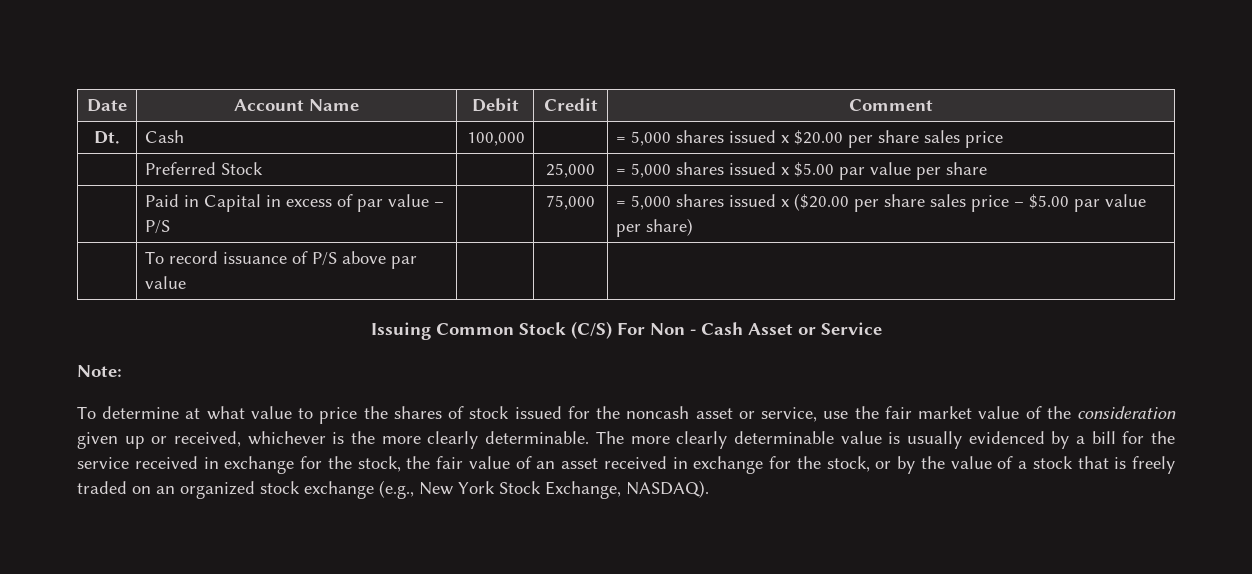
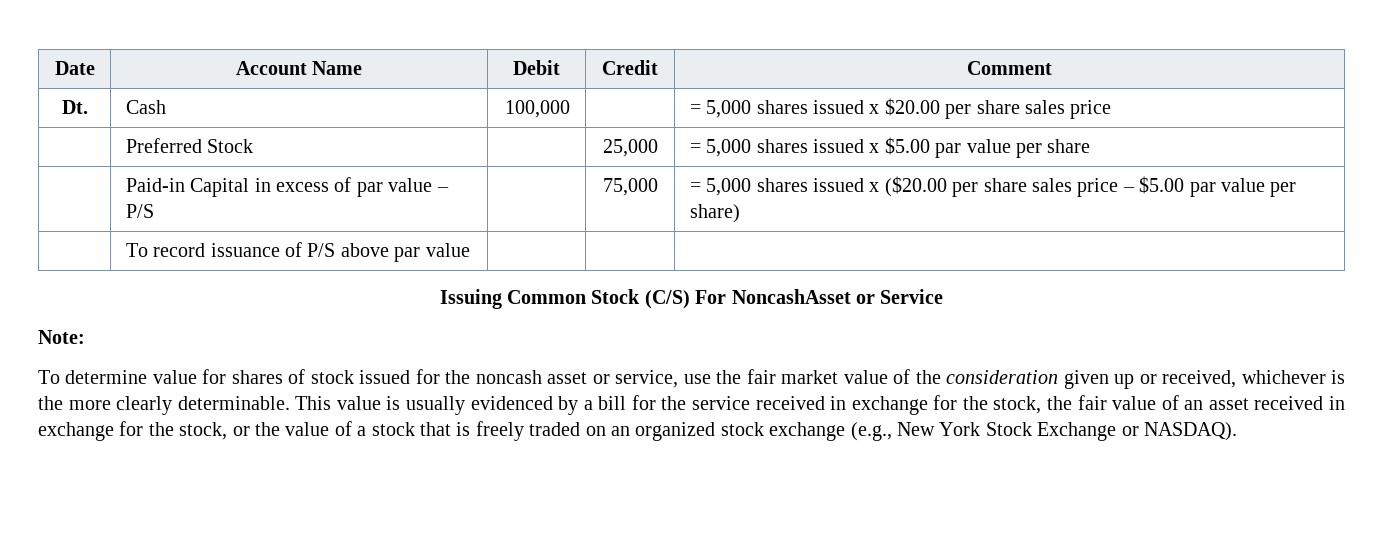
[145,194,200,207] Paid in -> [125,178,185,192] Paid-in
[649,322,793,335] Non - Cash Asset -> [731,289,851,304] NoncashAsset
[185,406,388,424] at what value to price the -> [152,369,227,384] value for
[595,431,834,449] The more clearly determinable -> [295,396,332,410] This
[897,456,915,474] by -> (250, 431) none
[545,481,621,499] Exchange, -> [1037,422,1139,441] Exchange or

